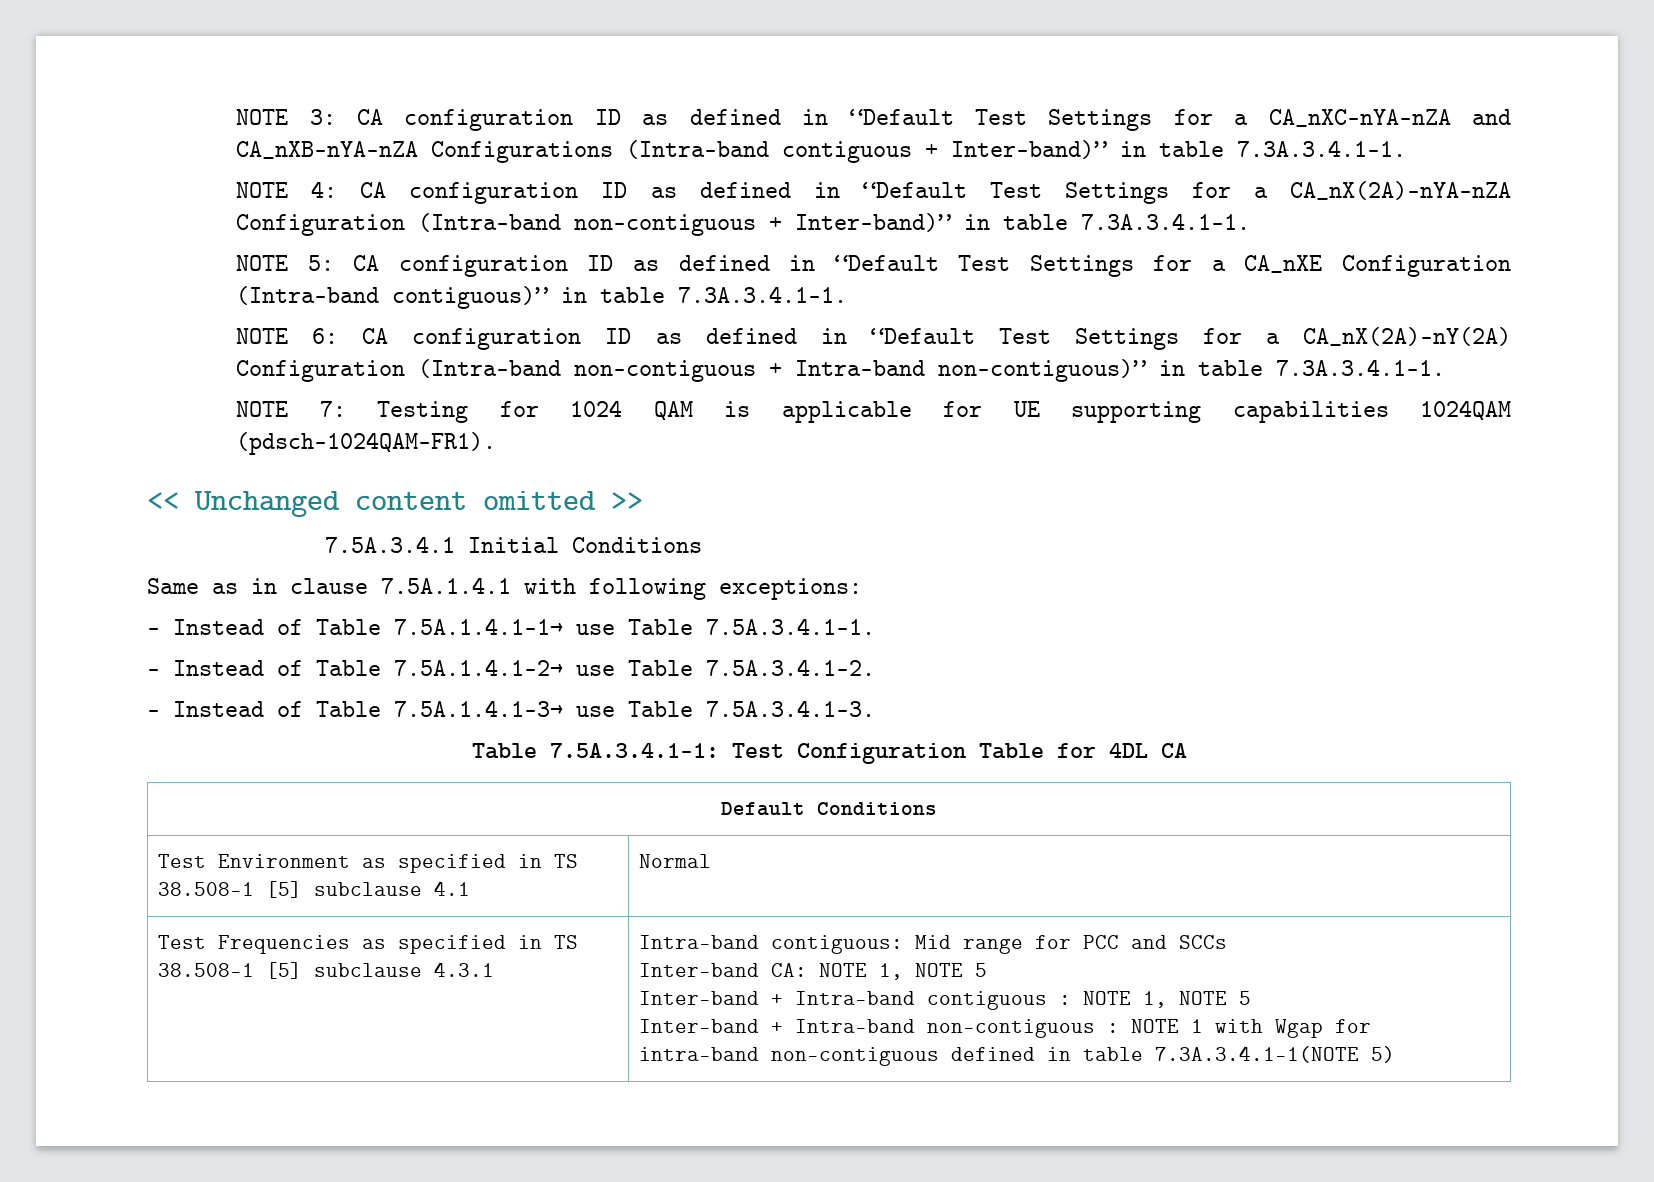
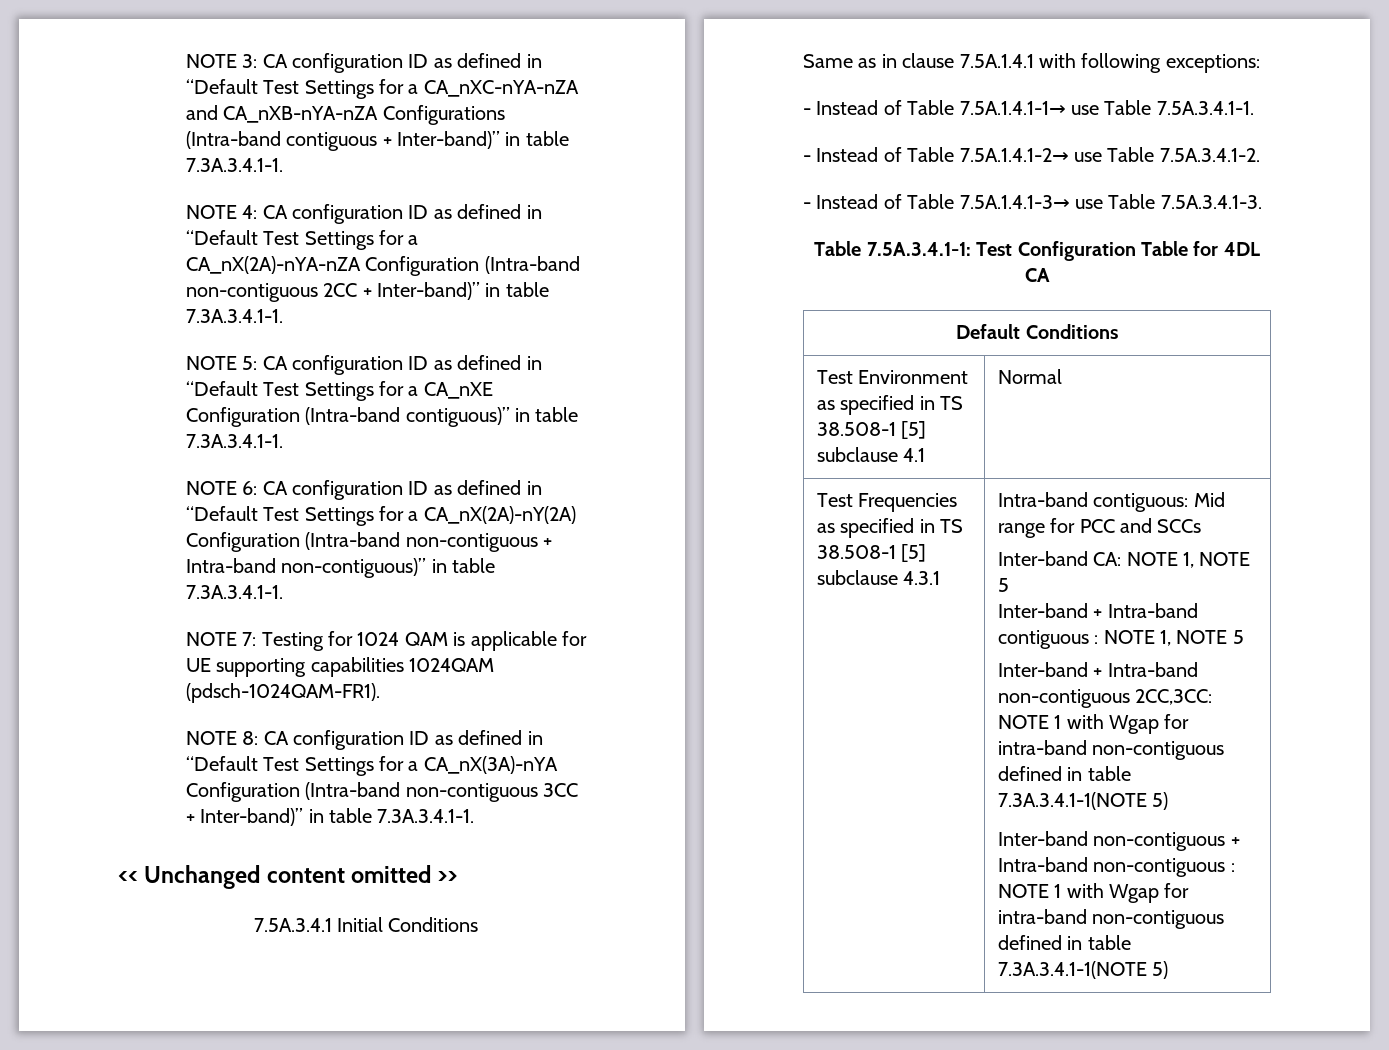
(757, 225) none -> [323,283,358,297] 2CC
(497, 443) none -> [185,730,543,750] [185,756,558,776] [185,782,578,802] [185,808,475,826] // NOTE 8: CA configuration ID as defined in “Default Test Settings for a CA_nX(3A)-nYA Configuration (Intra-band non-contiguous 3CC + Inter-band)” in table 7.3A.3.4.1-1.
(1095, 1028) none -> [1135,689,1213,705] [997,714,1190,734] [997,740,1225,760] [997,766,1131,781] [997,792,1169,810] [997,831,1240,851] [997,857,1226,877] 2CC,3CC: NOTE 1 with Wgap for intra-band non-contiguous defined in table 7.3A.3.4.1-1(NOTE 5) // Inter-band non-contiguous + Intra-band non-contiguous

